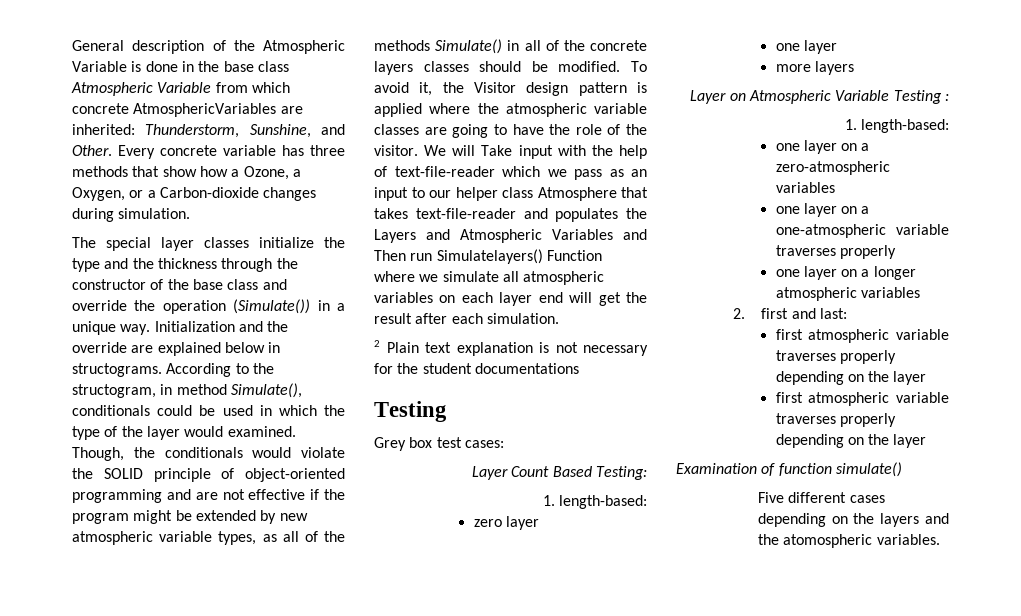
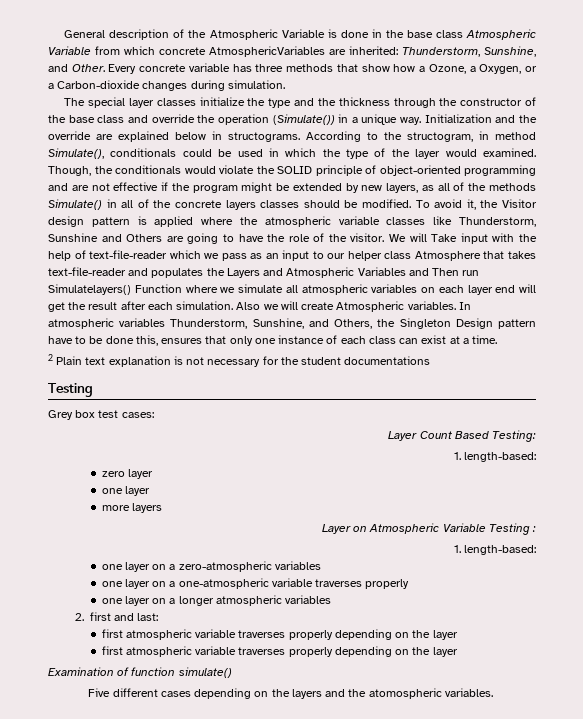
[72,531,257,545] atmospheric variable types, -> [386,183,419,193] layers,
(419, 129) none -> [433,216,537,227] [48,233,163,242] like Thunderstorm, Sunshine and Others
(559, 318) none -> [236,301,471,312] [48,318,536,329] [48,335,498,346] Also we will create Atmospheric variables. In atmospheric variables Thunderstorm, Sunshine, and Others, the Singleton Design pattern have to be done this, ensures that only one instance of each class can exist at a time.

